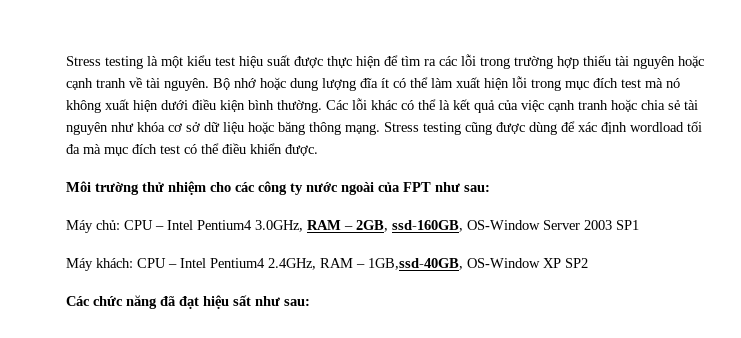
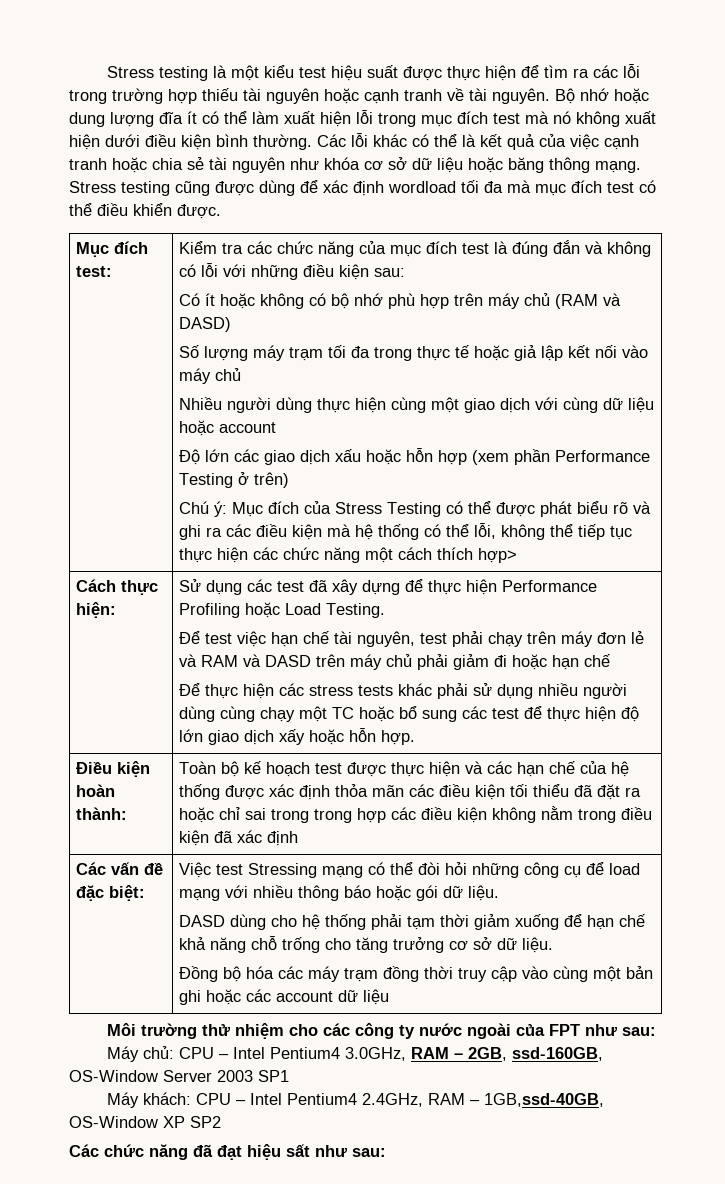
(318, 150) none -> [75,241,148,257] [75,266,112,277] [178,240,651,257] [178,263,405,280] [178,293,621,309] [178,317,231,332] [178,345,648,361] [178,368,241,384] [178,397,654,413] [178,420,276,436] [178,448,650,465] [178,472,289,488] [178,501,651,517] [178,523,632,540] [178,547,517,563] [75,579,158,595] [75,602,116,618] [178,579,597,595] [178,602,385,618] [178,631,644,647] [178,654,610,670] [178,683,627,699] [178,706,639,722] [178,728,415,745] [75,761,150,777] [75,784,115,797] [75,807,127,820] [178,761,629,777] [178,784,641,800] [178,806,652,823] [178,830,298,846] [75,862,163,875] [75,885,145,901] [178,862,640,878] [178,885,499,901] [178,914,645,930] [178,936,553,953] [178,966,653,982] [178,989,389,1005] // Mục đích test: | Kiểm tra các chức năng của mục đích test là đúng đắn và không có lỗi với những điều kiện sau: // Có ít hoặc không có bộ nhớ phù hợp trên máy chủ (RAM và DASD) // Số lượng máy trạm tối đa trong thực tế hoặc giả lập kết nối vào máy chủ // Nhiều người dùng thực hiện cùng một giao dịch với cùng dữ liệu hoặc account // Độ lớn các giao dịch xấu hoặc hỗn hợp (xem phần Performance Testing ở trên) // Chú ý: Mục đích của Stress Testing có thể được phát biểu rõ và ghi ra các điều kiện mà hệ thống có thể lỗi, không thể tiếp tục thực hiện các chức năng một cách thích hợp> // Cách thực hiện: | Sử dụng các test đã xây dựng để thực hiện Performance Profiling hoặc Load Testing. // Để test việc hạn chế tài nguyên, test phải chạy trên máy đơn lẻ và RAM và DASD trên máy chủ phải giảm đi hoặc hạn chế // Để thực hiện các stress tests khác phải sử dụng nhiều người dùng cùng chạy một TC hoặc bổ sung các test để thực hiện độ lớn giao dịch xấy hoặc hỗn hợp. // Điều kiện hoàn thành: | Toàn bộ kế hoạch test được thực hiện và các hạn chế của hệ thống được xác định thỏa mãn các điều kiện tối thiểu đã đặt ra hoặc chỉ sai trong trong hợp các điều kiện không nằm trong điều kiện đã xác định // Các vấn đề đặc biệt: | Việc test Stressing mạng có thể đòi hỏi những công cụ để load mạng với nhiều thông báo hoặc gói dữ liệu. // DASD dùng cho hệ thống phải tạm thời giảm xuống để hạn chế khả năng chỗ trống cho tăng trưởng cơ sở dữ liệu. // Đồng bộ hóa các máy trạm đồng thời truy cập vào cùng một bản ghi hoặc các account dữ liệu

